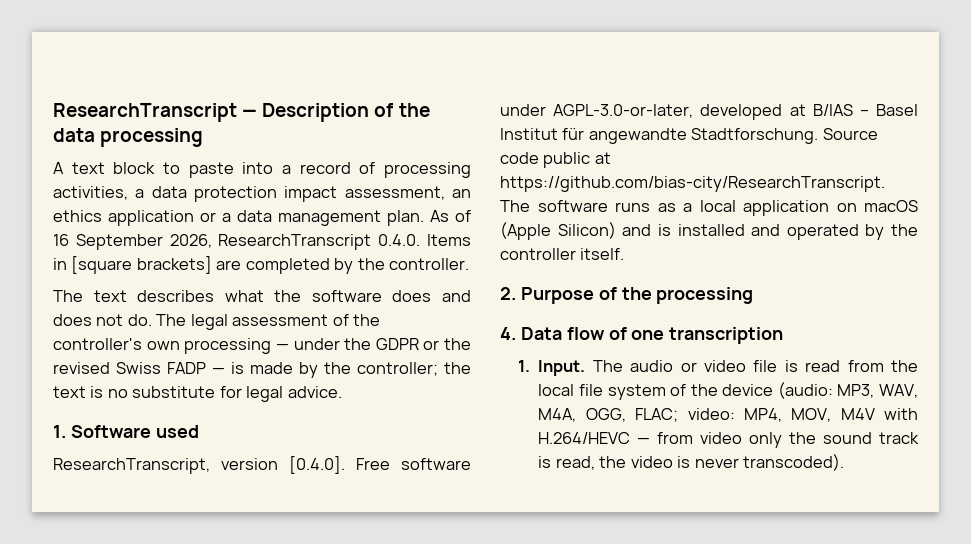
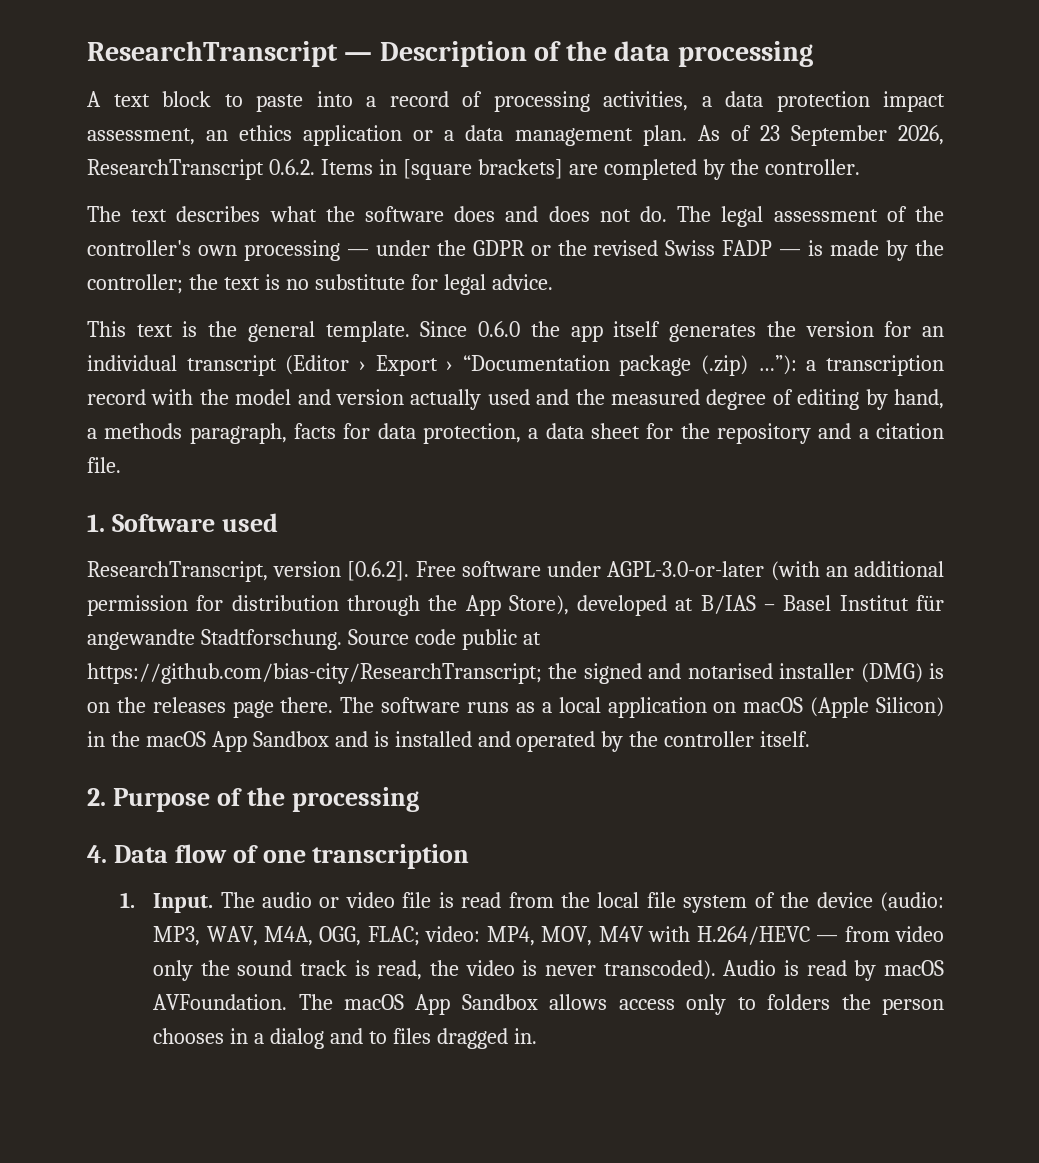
[53,234,69,246] 16 -> [759,125,780,141] 23
[378,234,421,246] 0.4.0. -> [268,159,315,175] 0.6.2.
(342, 392) none -> [87,321,945,342] [87,355,944,376] [87,389,944,410] [87,423,945,444] [87,457,121,473] // This text is the general template. Since 0.6.0 the app itself generates the version for an individual transcript (Editor › Export › “Documentation package (.zip) …”): a transcription record with the model and version actually used and the measured degree of editing by hand, a methods paragraph, facts for data protection, a data sheet for the repository and a citation file.
[289,456,345,474] [0.4.0]. -> [347,561,410,581] [0.6.2].
[553,104,694,118] AGPL-3.0-or-later, -> [607,561,944,581] [87,595,569,616] AGPL-3.0-or-later (with an additional permission for distribution through the App Store),
[500,176,885,192] https://github.com/bias-city/ResearchTranscript. -> [87,663,945,684] [87,697,334,718] https://github.com/bias-city/ResearchTranscript; the signed and notarised installer (DMG) is on the releases page there.
(616, 230) none -> [87,731,329,752] in the macOS App Sandbox
(845, 462) none -> [723,960,944,981] [153,994,945,1015] [153,1028,537,1049] Audio is read by macOS AVFoundation. The macOS App Sandbox allows access only to folders the person chooses in a dialog and to files dragged in.

